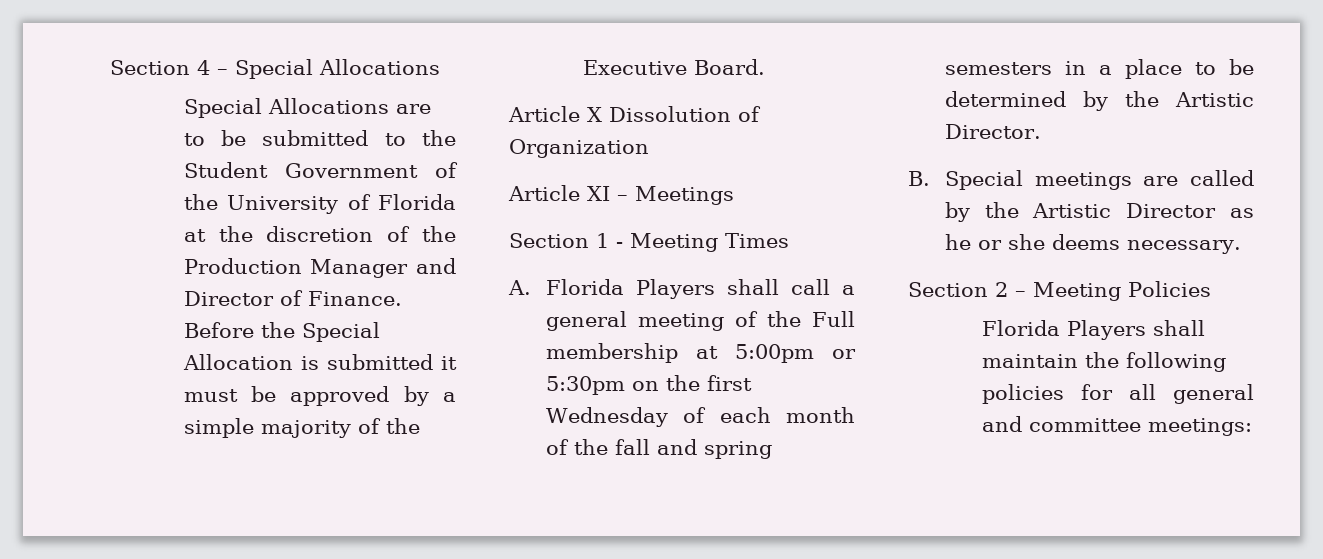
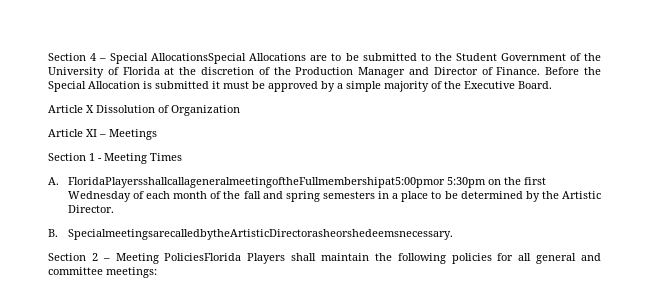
[319,59,440,75] [183,98,262,118] Allocations // Special -> [151,53,247,64] AllocationsSpecial
[545,279,855,299] [545,311,855,331] [545,343,856,363] Florida Players shall call a general meeting of the Full membership at 5:00pm or -> [67,177,445,188] FloridaPlayersshallcallageneralmeetingoftheFullmembershipat5:00pmor
[944,170,1254,190] [944,202,1254,222] [944,234,1241,254] Special meetings are called by the Artistic Director as he or she deems necessary. -> [67,229,453,240] SpecialmeetingsarecalledbytheArtisticDirectorasheorshedeemsnecessary.
[1128,281,1211,297] [981,320,1060,336] Policies // Florida -> [164,253,242,261] PoliciesFlorida

